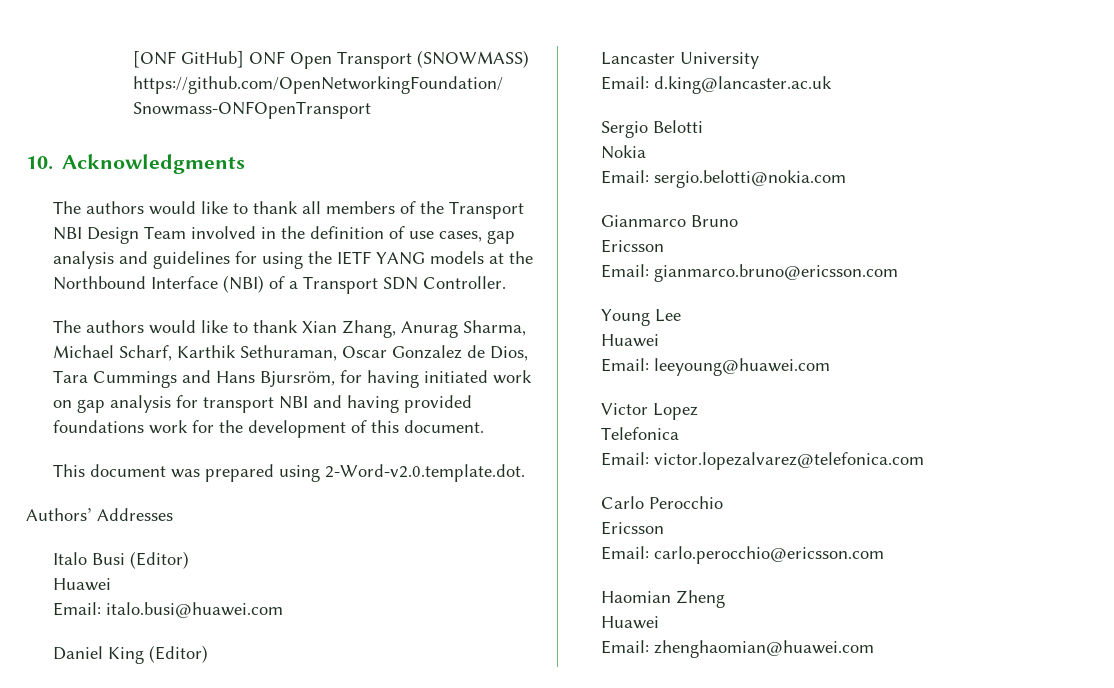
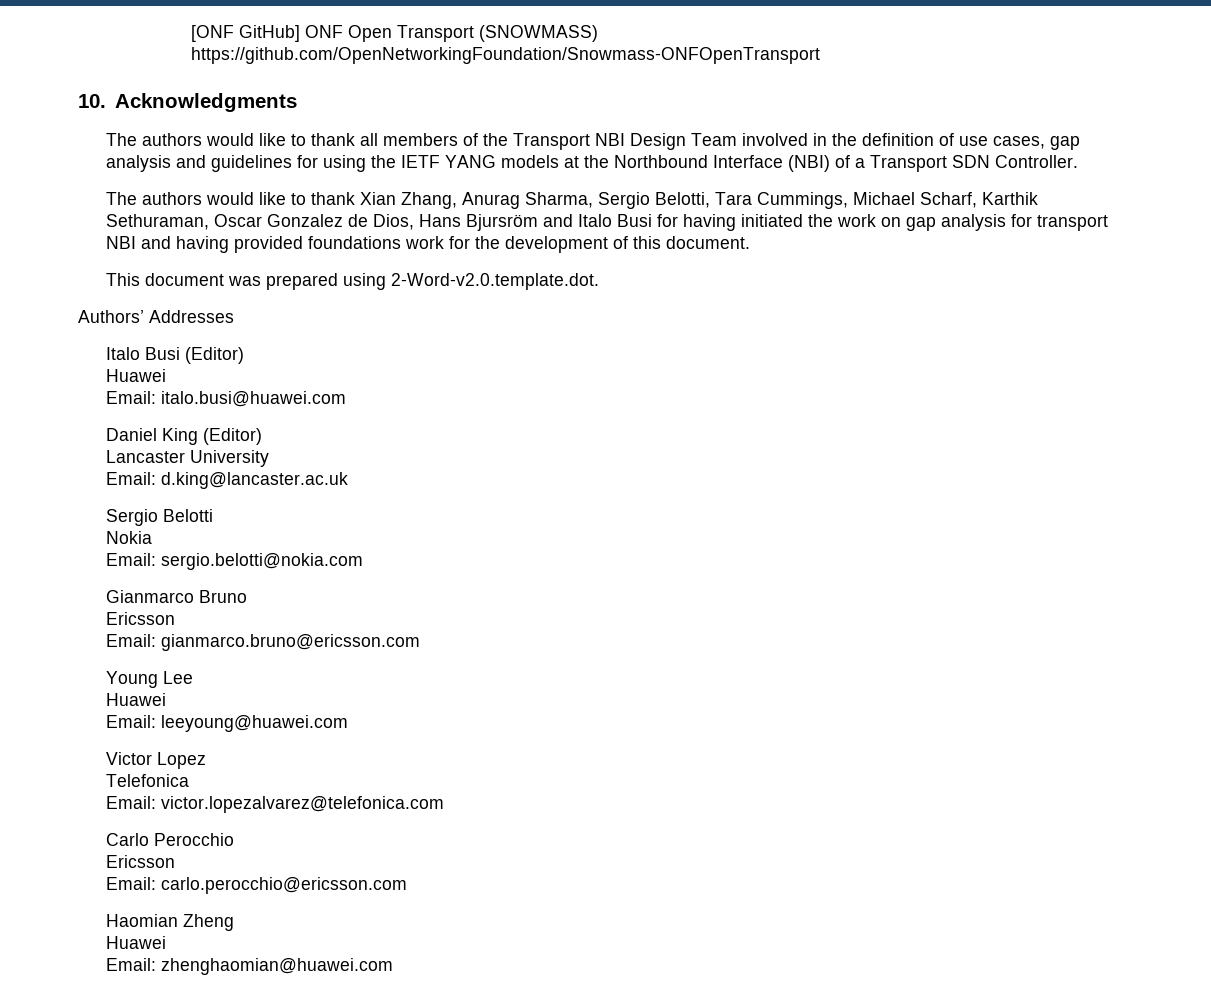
(526, 328) none -> [598,192,849,209] Sergio Belotti, Tara Cummings,
[52,370,335,388] Tara Cummings and Hans Bjursröm, -> [419,214,653,231] Hans Bjursröm and Italo Busi
(488, 376) none -> [808,214,834,227] the

